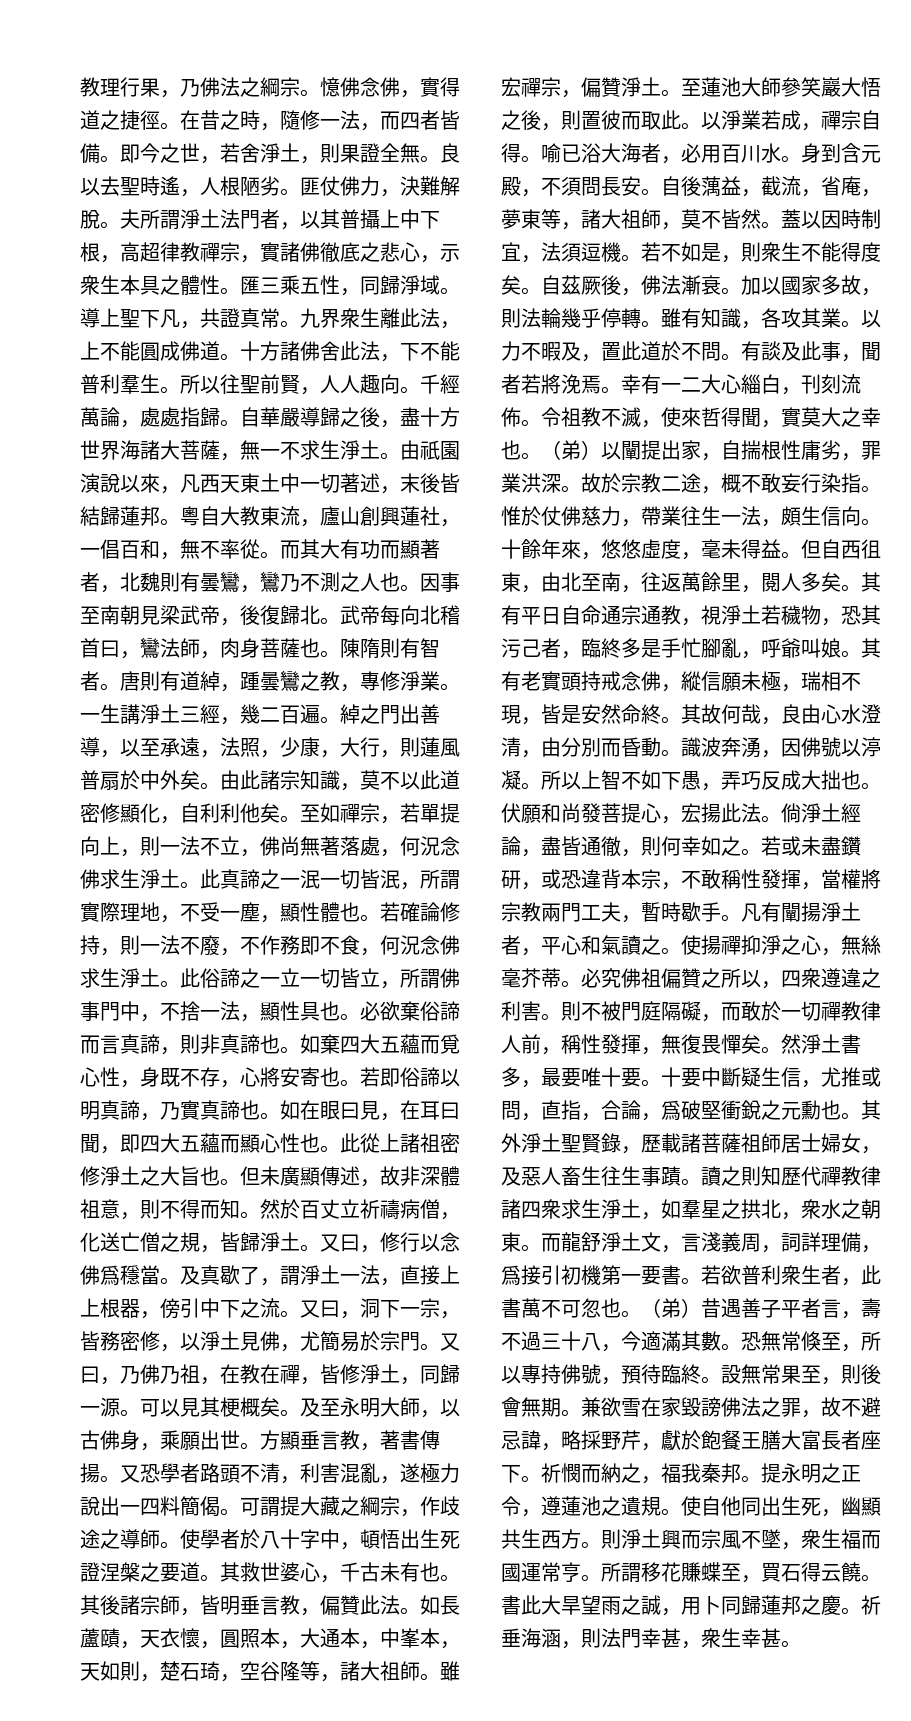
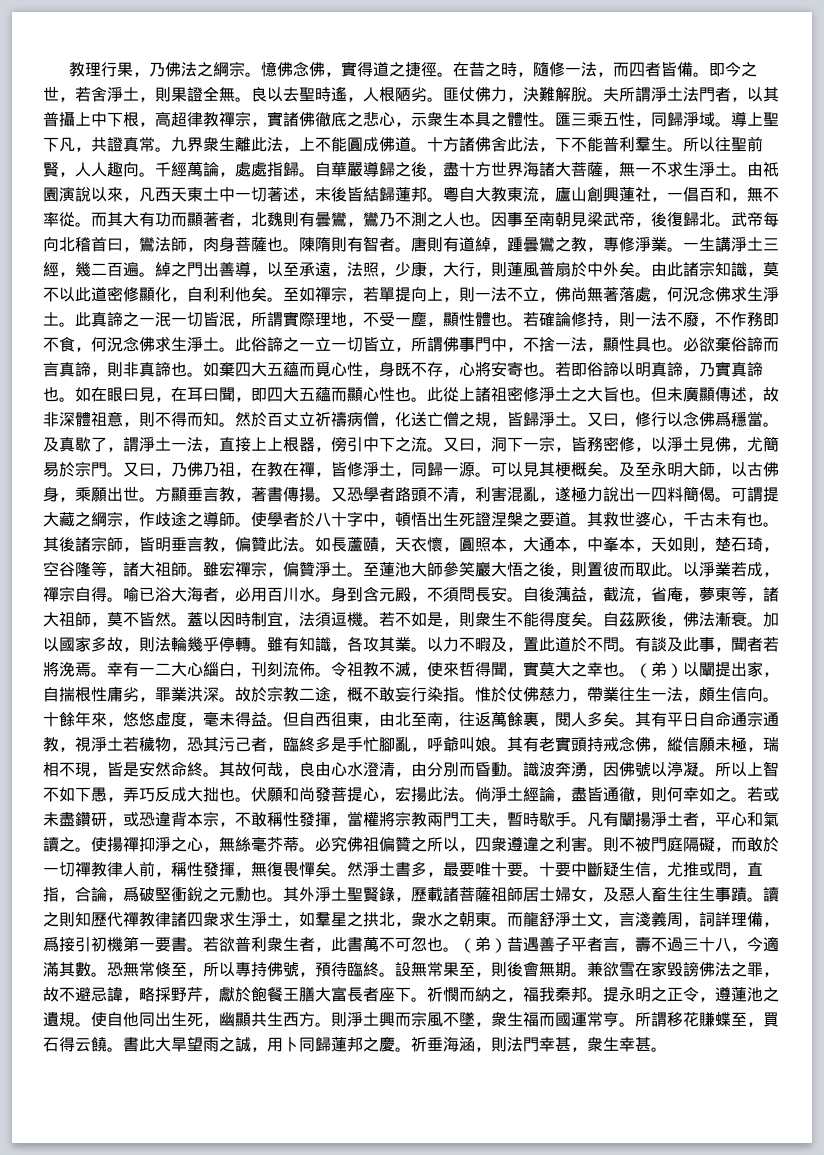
[721,573,741,591] 里 -> [523,711,539,727] 裏

